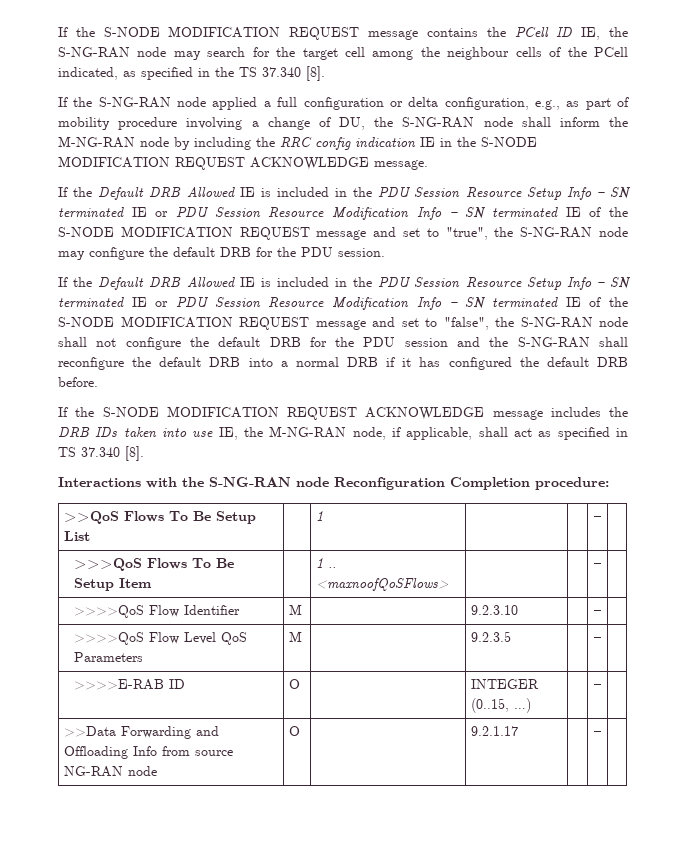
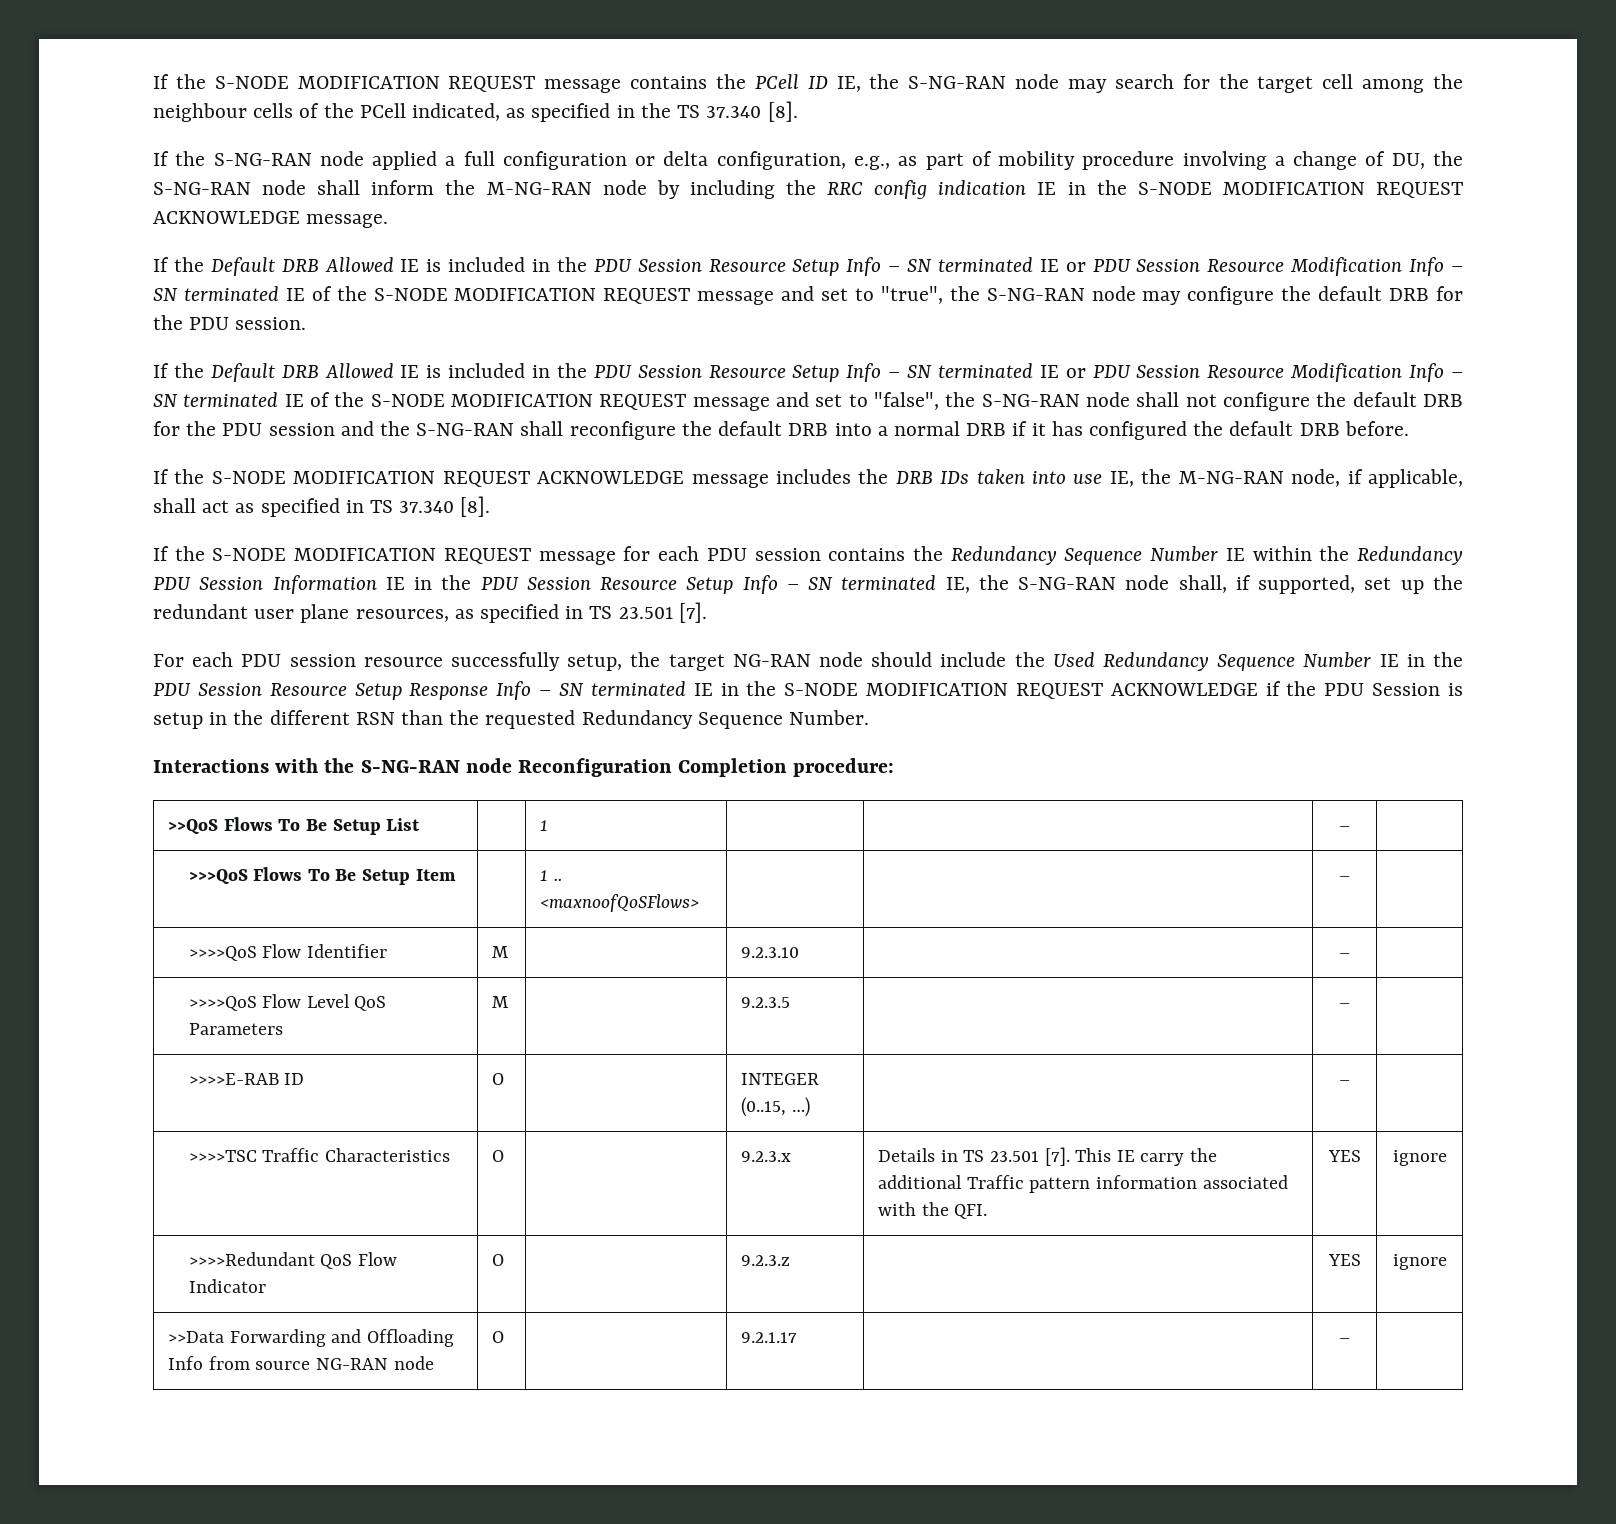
(144, 453) none -> [153,546,1463,565] [153,575,1464,594] [153,602,707,623] [153,652,1464,671] [153,681,1463,700] [153,710,870,729] // If the S-NODE MODIFICATION REQUEST message for each PDU session contains the Redundancy Sequence Number IE within the Redundancy PDU Session Information IE in the PDU Session Resource Setup Info – SN terminated IE, the S-NG-RAN node shall, if supported, set up the redundant user plane resources, as specified in TS 23.501 [7]. // For each PDU session resource successfully setup, the target NG-RAN node should include the Used Redundancy Sequence Number IE in the PDU Session Resource Setup Response Info – SN terminated IE in the S-NODE MODIFICATION REQUEST ACKNOWLEDGE if the PDU Session is setup in the different RSN than the requested Redundancy Sequence Number.
(601, 686) none -> [188,1148,450,1162] [492,1150,505,1162] [741,1151,792,1162] [878,1147,1217,1166] [878,1175,1288,1193] [878,1202,988,1219] [1327,1150,1361,1162] [1392,1150,1447,1166] [188,1252,397,1269] [188,1279,266,1293] [492,1254,505,1266] [741,1255,791,1266] [1327,1254,1361,1266] [1392,1254,1447,1270] // >>>>TSC Traffic Characteristics | O | | 9.2.3.x | Details in TS 23.501 [7]. This IE carry the additional Traffic pattern information associated with the QFI. | YES | ignore // >>>>Redundant QoS Flow Indicator | O | | 9.2.3.z | | YES | ignore

